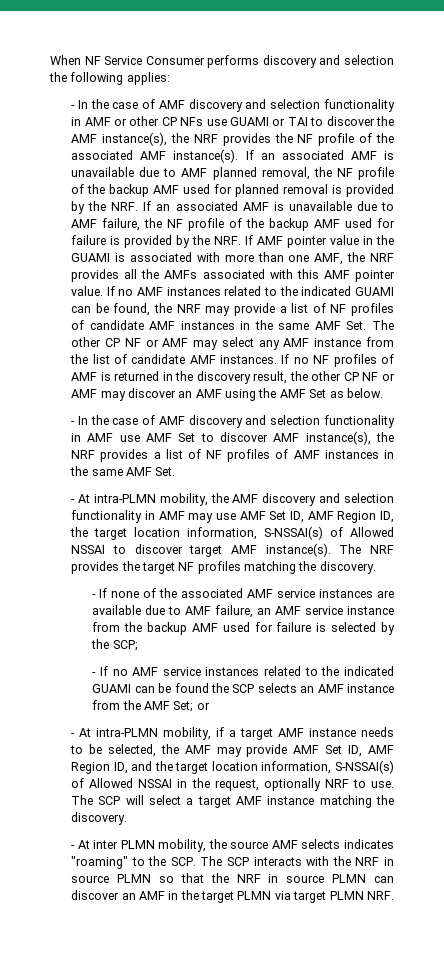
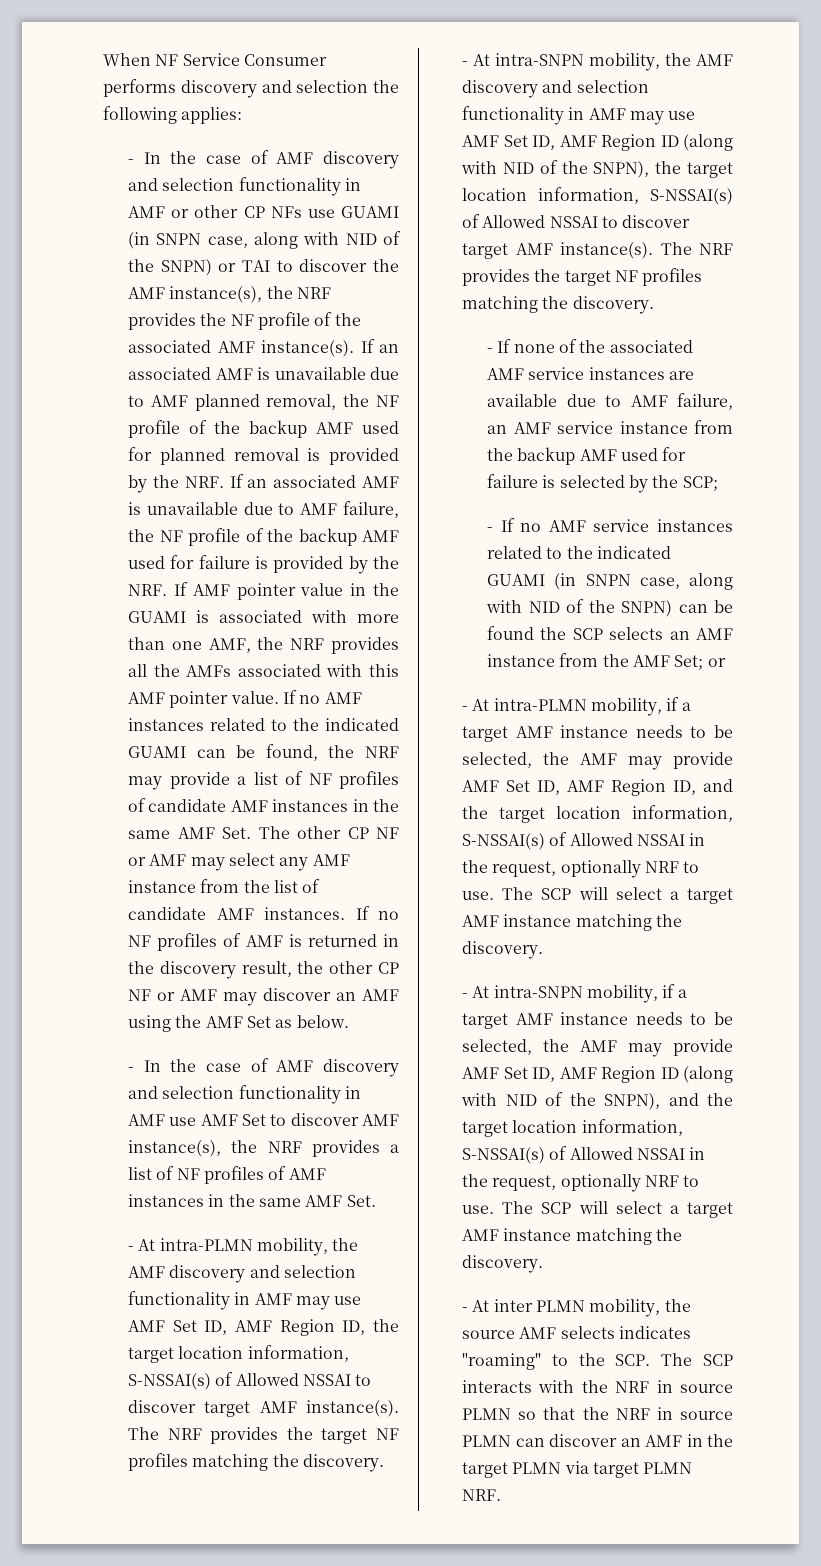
(269, 121) none -> [128,231,401,249] [128,259,212,276] (in SNPN case, along with NID of the SNPN)
(376, 567) none -> [462,53,733,71] [462,80,649,98] [462,106,696,125] [462,134,733,151] [461,160,733,178] [462,187,733,205] [462,214,691,228] [462,242,733,259] [462,268,703,286] [462,296,654,314] // - At intra-SNPN mobility, the AMF discovery and selection functionality in AMF may use AMF Set ID, AMF Region ID (along with NID of the SNPN), the target location information, S-NSSAI(s) of Allowed NSSAI to discover target AMF instance(s). The NRF provides the target NF profiles matching the discovery.
(132, 688) none -> [554,573,733,590] [486,599,673,617] (in SNPN case, along with NID of the SNPN)
(128, 818) none -> [462,984,687,1003] [462,1012,733,1029] [462,1039,733,1057] [462,1066,733,1083] [461,1092,733,1110] [462,1119,683,1137] [462,1146,706,1164] [462,1174,700,1192] [462,1201,733,1218] [462,1228,682,1245] [462,1255,544,1273] // - At intra-SNPN mobility, if a target AMF instance needs to be selected, the AMF may provide AMF Set ID, AMF Region ID (along with NID of the SNPN), and the target location information, S-NSSAI(s) of Allowed NSSAI in the request, optionally NRF to use. The SCP will select a target AMF instance matching the discovery.

